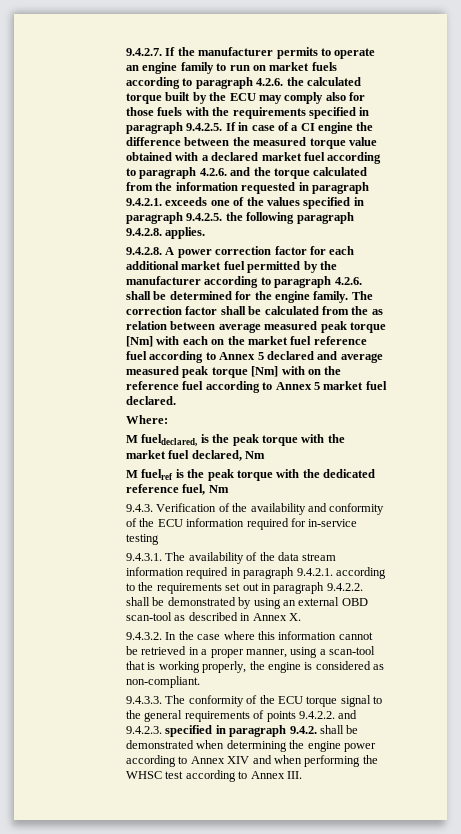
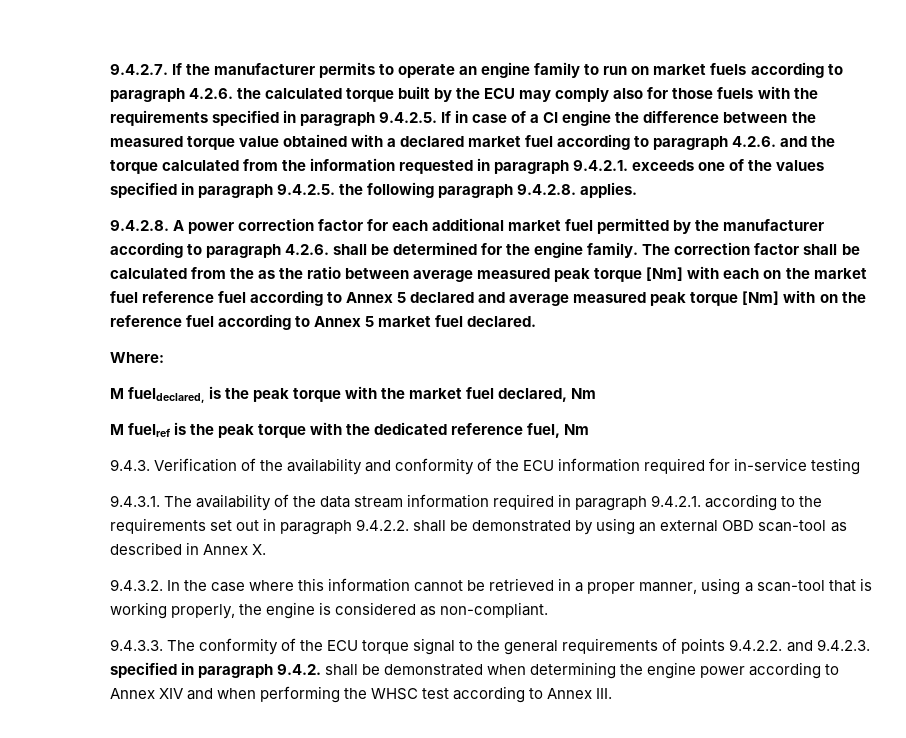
[126,321,168,330] relation -> [278,266,342,279] the ratio

